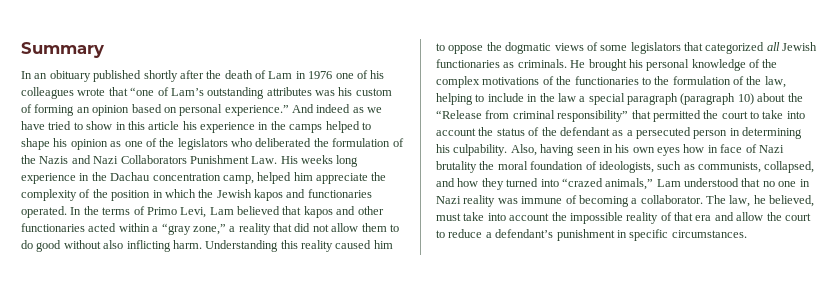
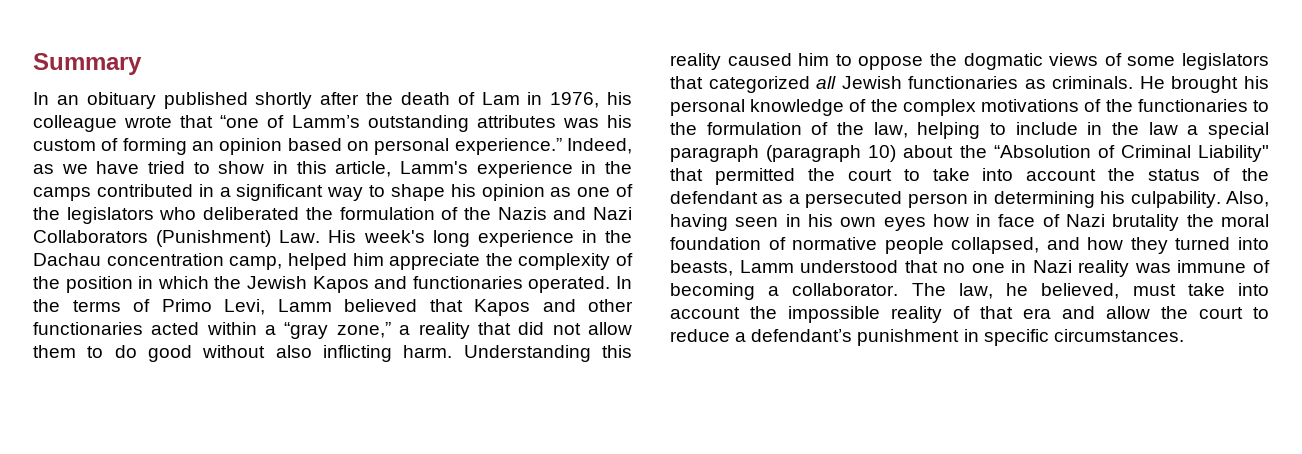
[308,70,385,79] [21,87,74,99] 1976 one of his colleagues -> [550,92,632,108] [33,115,117,132] 1976, his colleague
[170,88,204,96] Lam’s -> [291,115,360,128] Lamm’s
[292,104,351,113] And indeed -> [567,138,633,154] Indeed,
[148,121,197,130] article his -> [335,161,468,177] article, Lamm's
[325,121,360,133] helped -> [96,184,364,201] contributed in a significant way
[189,155,249,164] Punishment -> [156,230,272,247] (Punishment)
[301,155,333,164] weeks -> [363,230,425,243] week's
[254,189,283,201] kapos -> [312,276,369,293] Kapos
[209,207,234,215] Lam -> [277,299,332,312] Lamm
[303,206,333,218] kapos -> [474,299,530,316] Kapos
[436,110,629,122] “Release from criminal responsibility” -> [993,145,1269,162] “Absolution of Criminal Liability"
[598,161,761,173] ideologists, such as communists, -> [792,237,944,254] normative people
[561,178,681,190] “crazed animals,” Lam -> [670,260,794,276] beasts, Lamm

